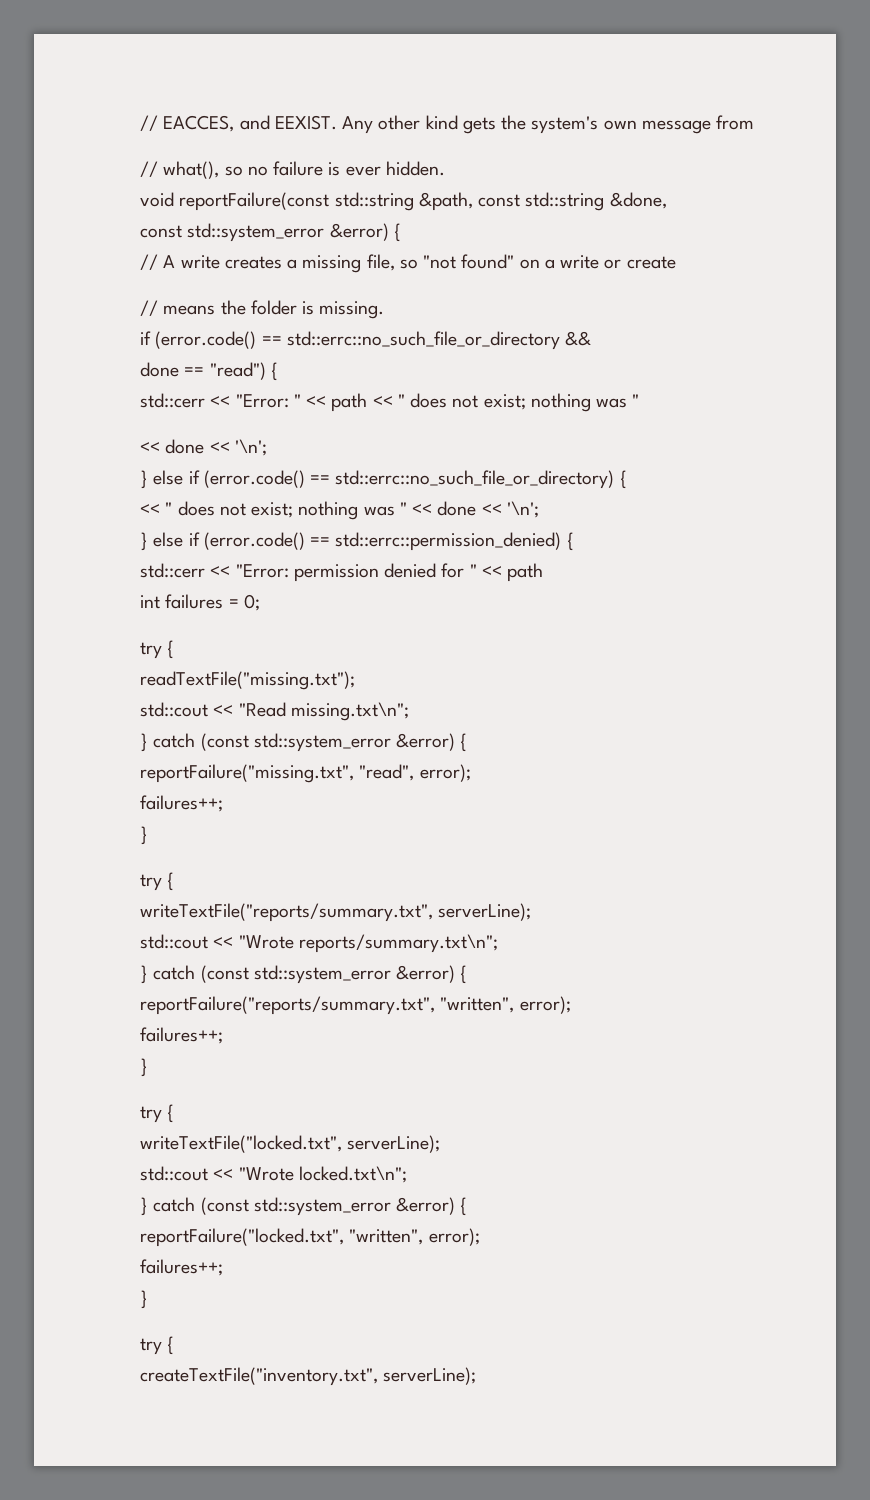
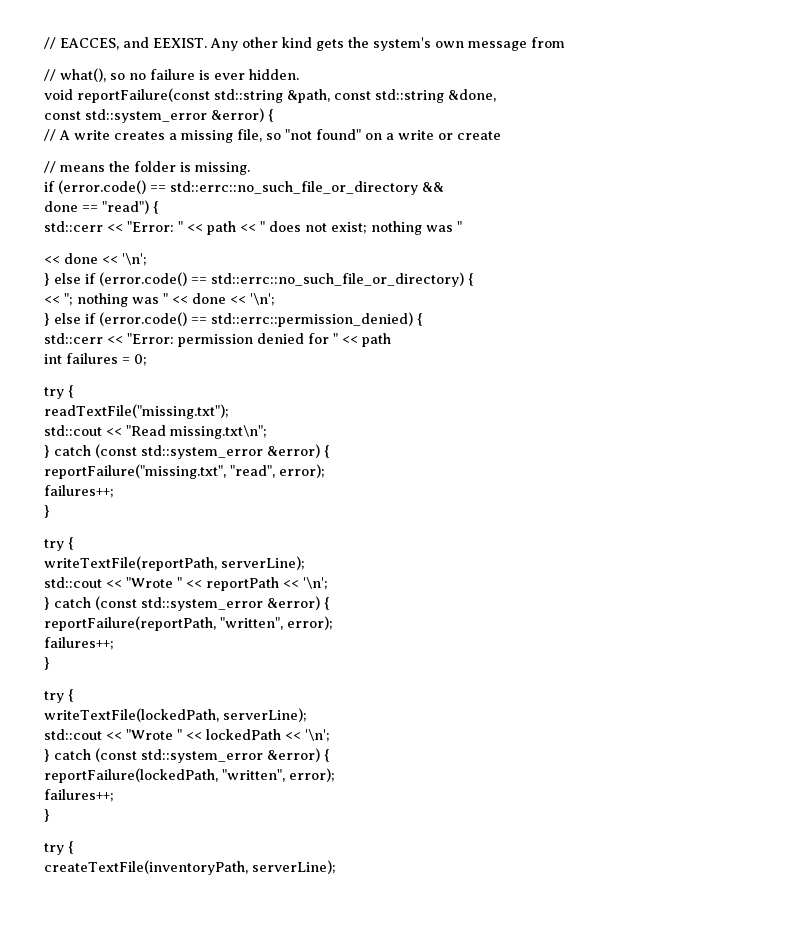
[165,501,294,518] " does not exist; -> [64,293,73,306] ";
[140,903,532,922] [140,934,498,953] [140,965,468,984] [140,996,571,1015] [140,1027,223,1044] [140,1058,148,1077] [140,1104,175,1123] [140,1135,441,1153] [140,1166,407,1183] [140,1197,468,1216] [140,1228,480,1247] [140,1259,223,1276] [140,1290,148,1309] [140,1336,175,1355] [140,1367,378,1386] writeTextFile("reports/summary.txt", serverLine); // std::cout << "Wrote reports/summary.txt\n"; // } catch (const std::system_error &error) { // reportFailure("reports/summary.txt", "written", error); // failures++; // } // try { // writeTextFile("locked.txt", serverLine); // std::cout << "Wrote locked.txt\n"; // } catch (const std::system_error &error) { // reportFailure("locked.txt", "written", error); // failures++; // } // try { // createTextFile("inventory.txt", -> [44,556,305,571] [44,577,328,591] [44,596,330,611] [44,616,333,631] [44,637,114,650] [44,657,50,670] [44,689,74,703] [44,708,307,722] [44,729,330,742] [44,748,330,763] [44,768,335,783] [44,789,114,802] [44,809,50,822] [44,841,74,855] [44,860,248,875] writeTextFile(reportPath, serverLine); // std::cout << "Wrote " << reportPath << '\n'; // } catch (const std::system_error &error) { // reportFailure(reportPath, "written", error); // failures++; // } // try { // writeTextFile(lockedPath, serverLine); // std::cout << "Wrote " << lockedPath << '\n'; // } catch (const std::system_error &error) { // reportFailure(lockedPath, "written", error); // failures++; // } // try { // createTextFile(inventoryPath,

